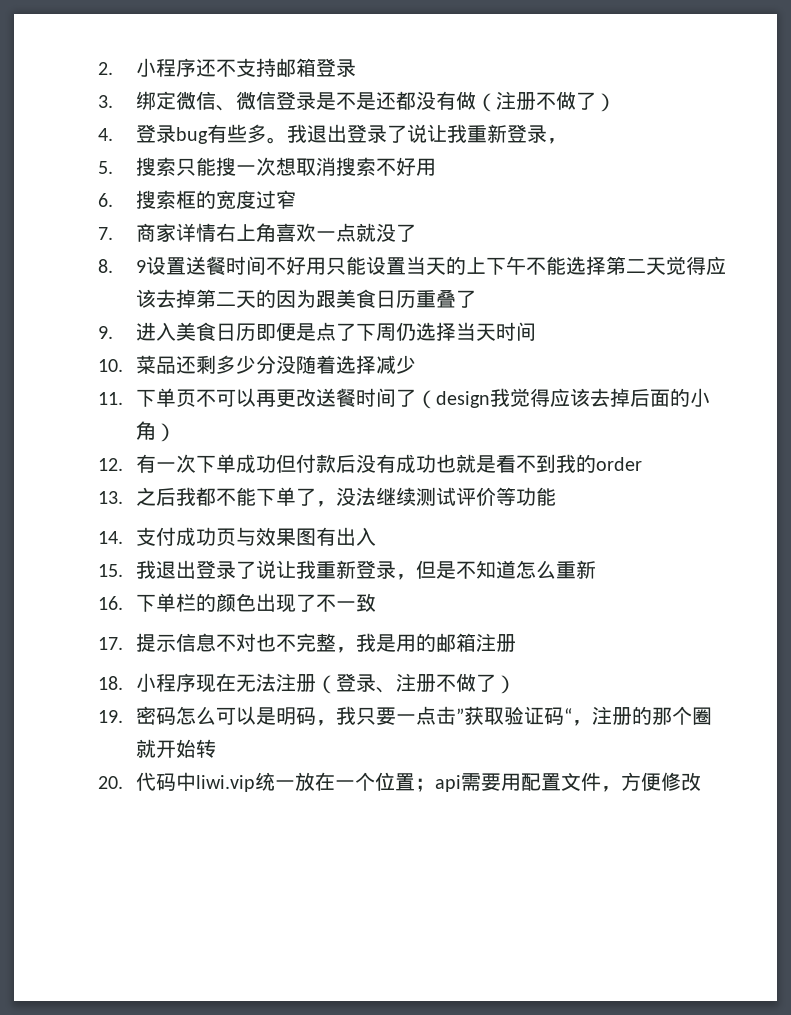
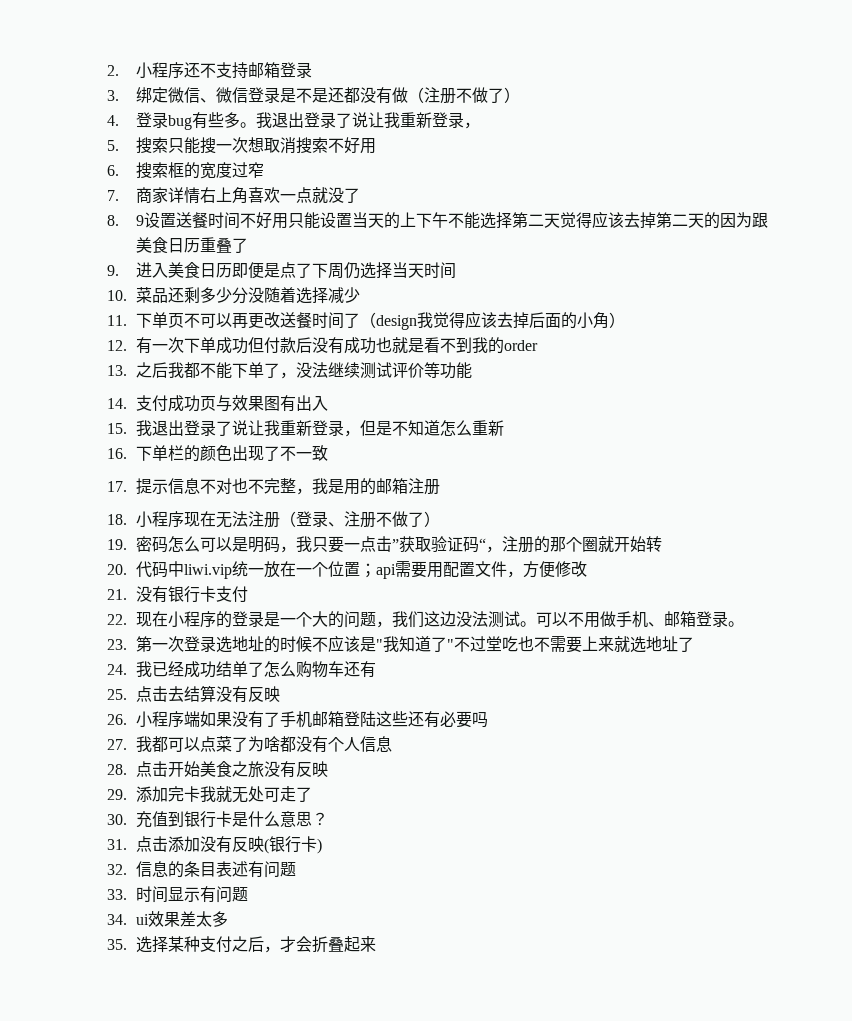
(702, 781) none -> [107,586,248,603] [107,611,744,628] [107,635,694,653] [107,661,376,678] [107,685,280,703] [107,711,488,728] [107,736,392,753] [107,761,328,778] [107,786,312,803] [107,811,328,828] [107,836,322,854] [107,861,296,878] [107,886,248,903] [107,911,228,927] [107,936,376,953] // 21.没有银行卡支付 // 22.现在小程序的登录是一个大的问题，我们这边没法测试。可以不用做手机、邮箱登录。 // 23.第一次登录选地址的时候不应该是"我知道了"不过堂吃也不需要上来就选地址了 // 24.我已经成功结单了怎么购物车还有 // 25.点击去结算没有反映 // 26.小程序端如果没有了手机邮箱登陆这些还有必要吗 // 27.我都可以点菜了为啥都没有个人信息 // 28.点击开始美食之旅没有反映 // 29.添加完卡我就无处可走了 // 30.充值到银行卡是什么意思？ // 31.点击添加没有反映(银行卡) // 32.信息的条目表述有问题 // 33.时间显示有问题 // 34. ui效果差太多 // 35.选择某种支付之后，才会折叠起来

